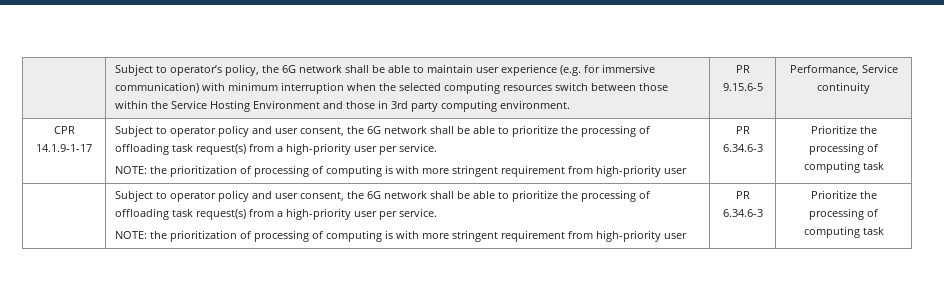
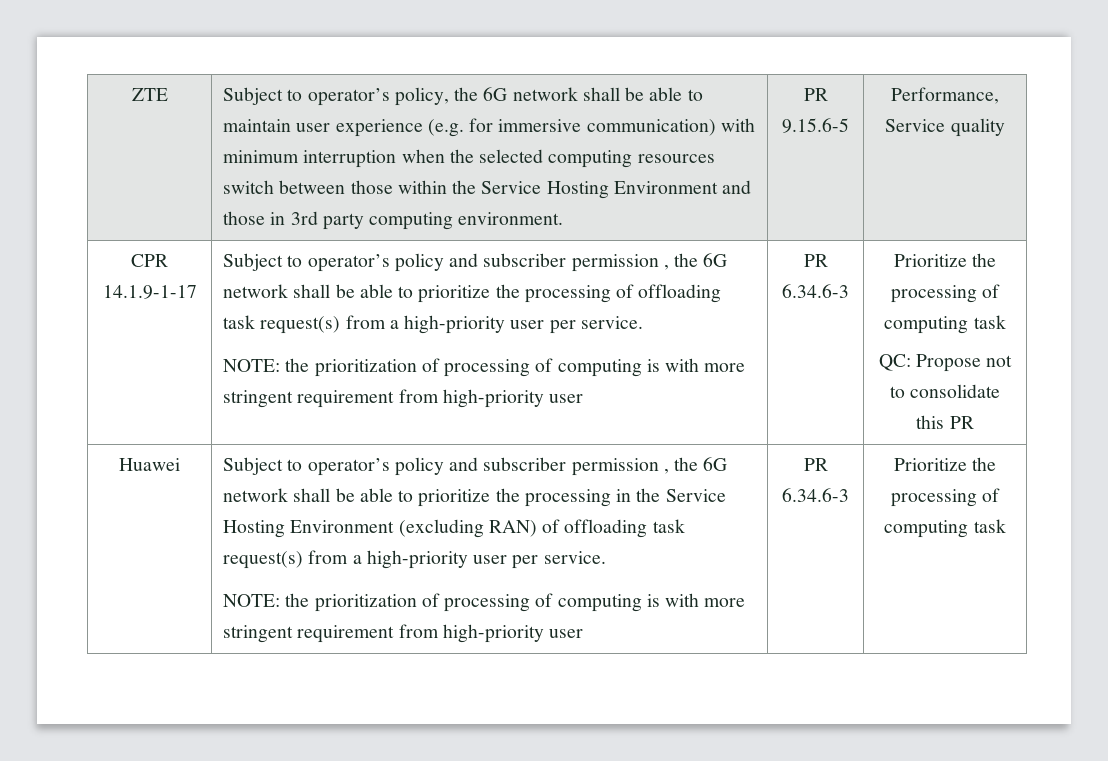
(114, 70) none -> [131,88,168,101] ZTE
[817,82,870,94] continuity -> [950,118,1005,137] quality
[169,125,344,137] operator policy and user consent, -> [307,253,669,272] operator’s policy and subscriber permission ,
[114,190,344,202] // | Subject to operator policy and user consent, -> [878,354,1013,372] [889,384,1001,398] [916,415,974,429] [119,458,180,471] [223,457,669,476] // QC: Propose not to consolidate this PR // Huawei | Subject to operator’s policy and subscriber permission ,
(636, 196) none -> [616,488,726,502] [223,519,537,538] in the Service Hosting Environment (excluding RAN)

